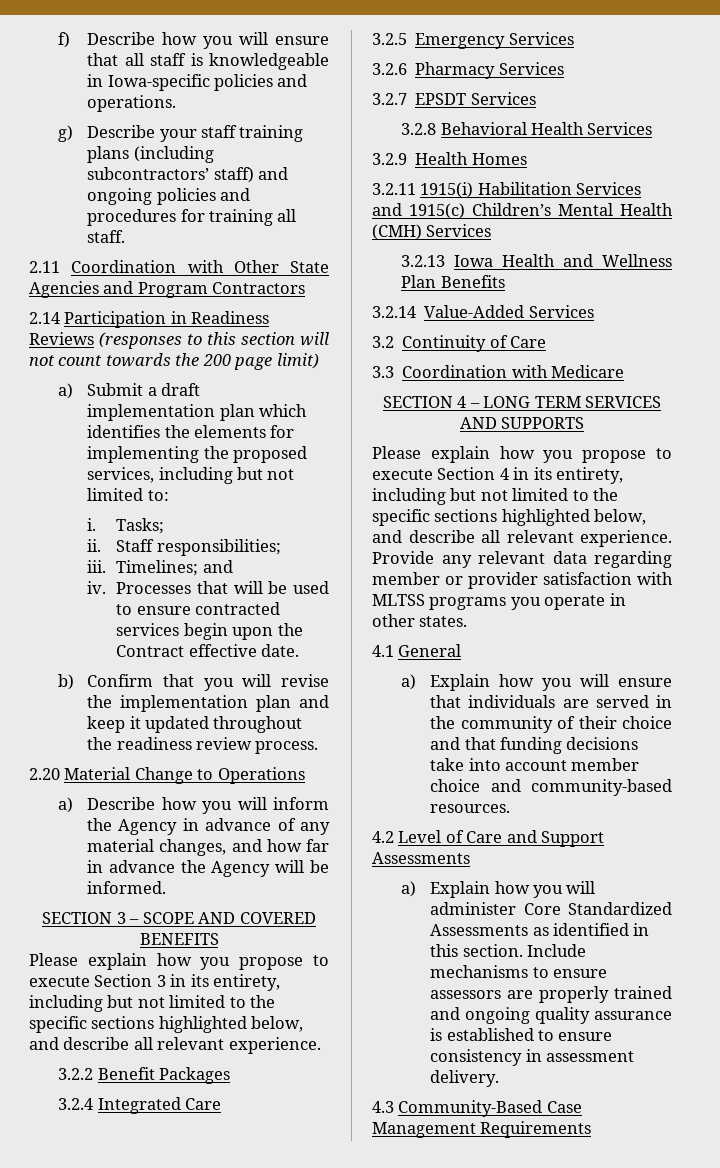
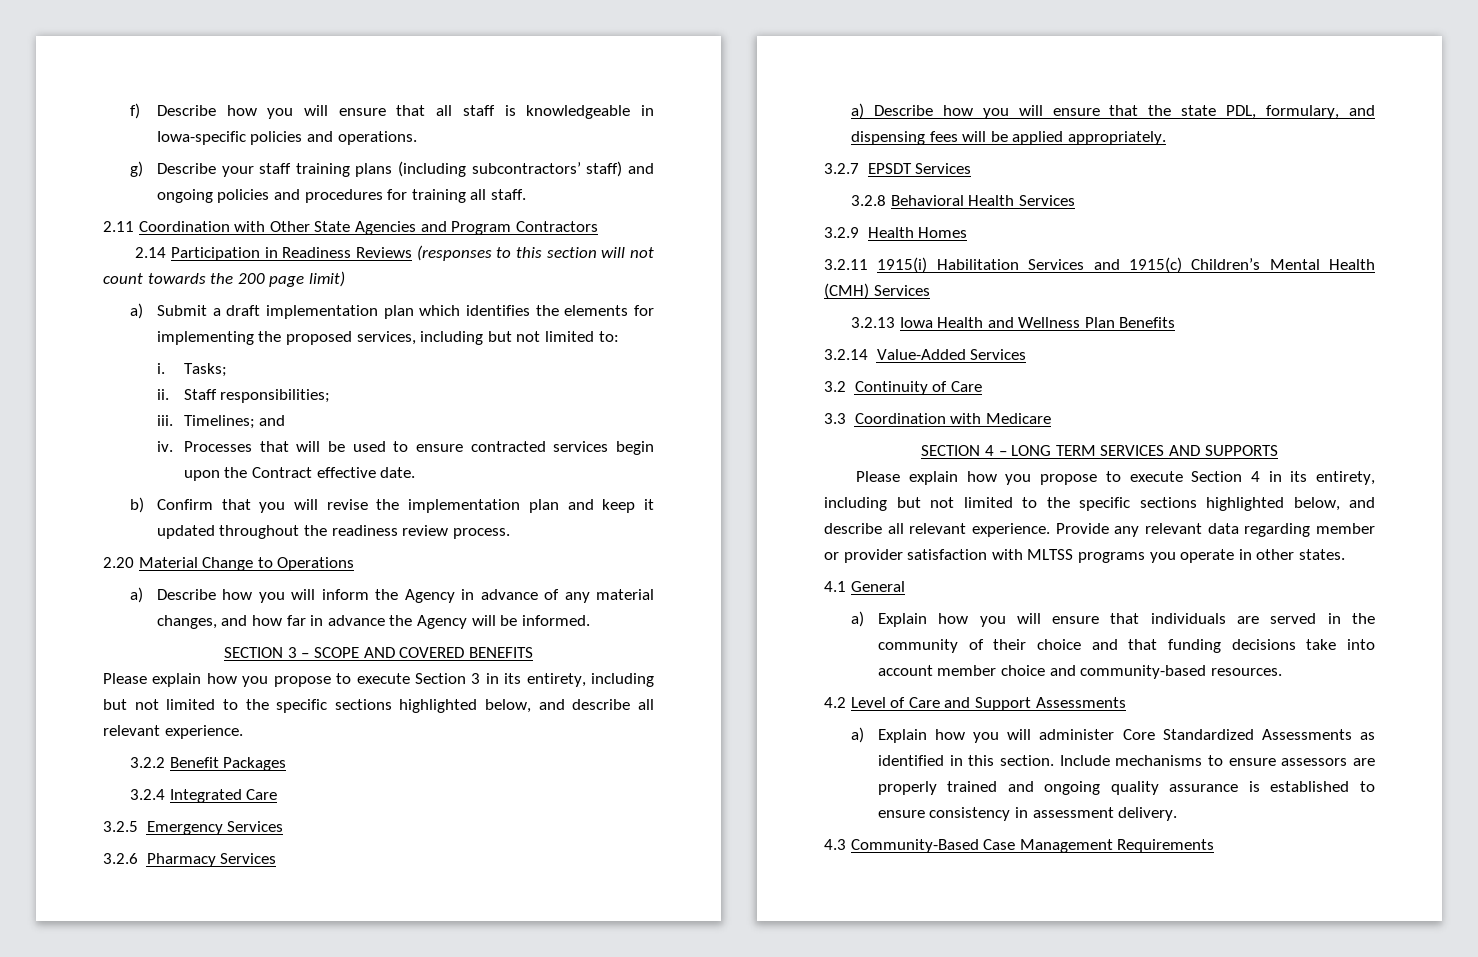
(564, 68) none -> [850,103,1375,119] [850,131,1166,145] // a) Describe how you will ensure that the state PDL, formulary, and dispensing fees will be applied appropriately.

